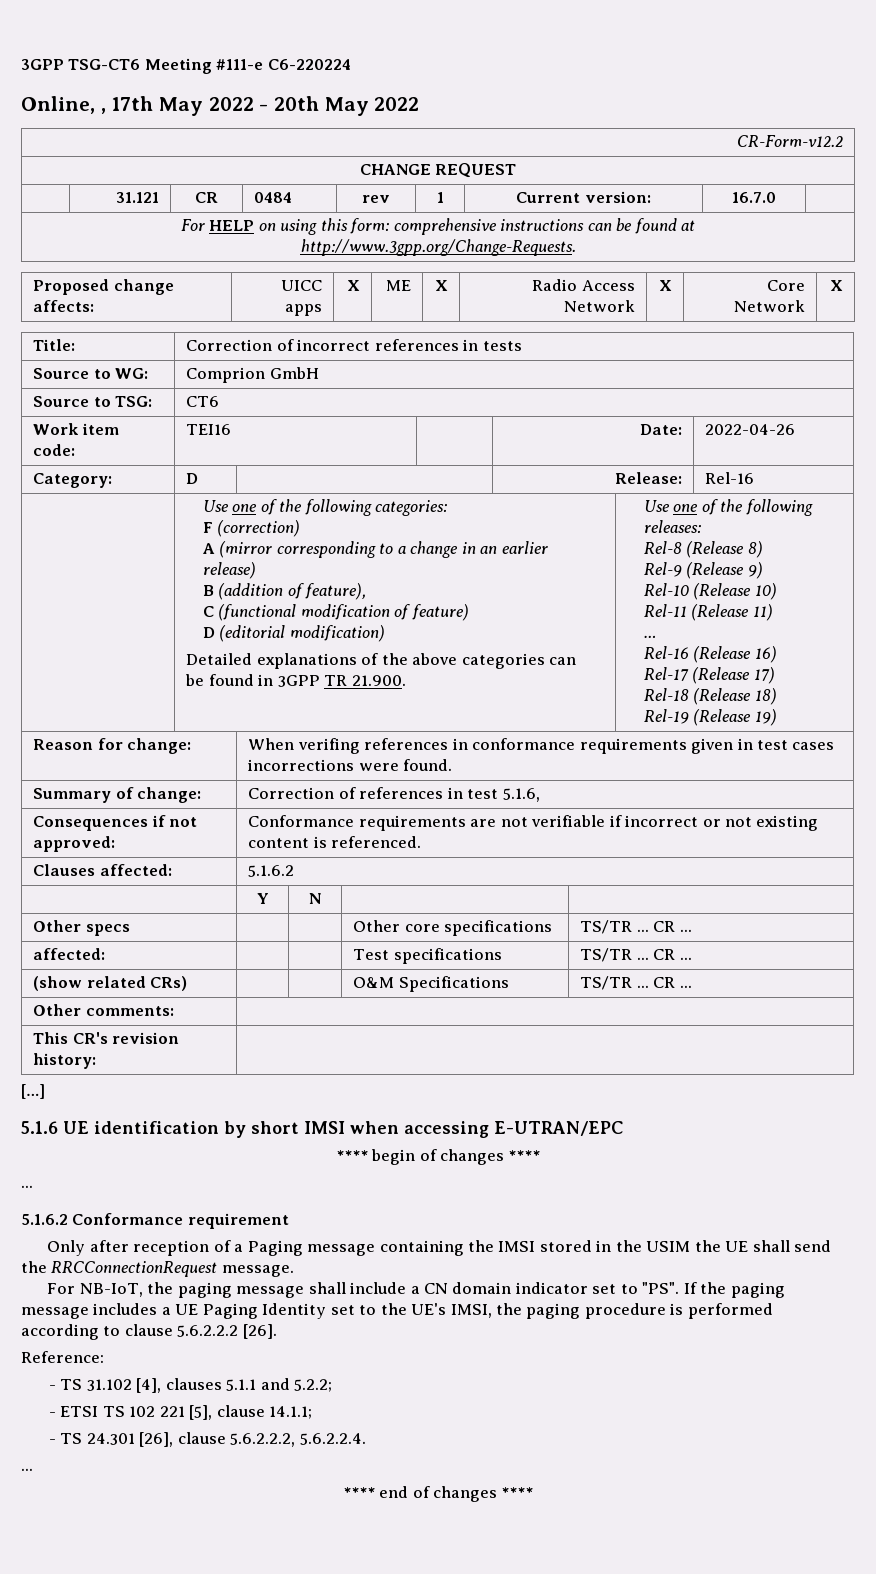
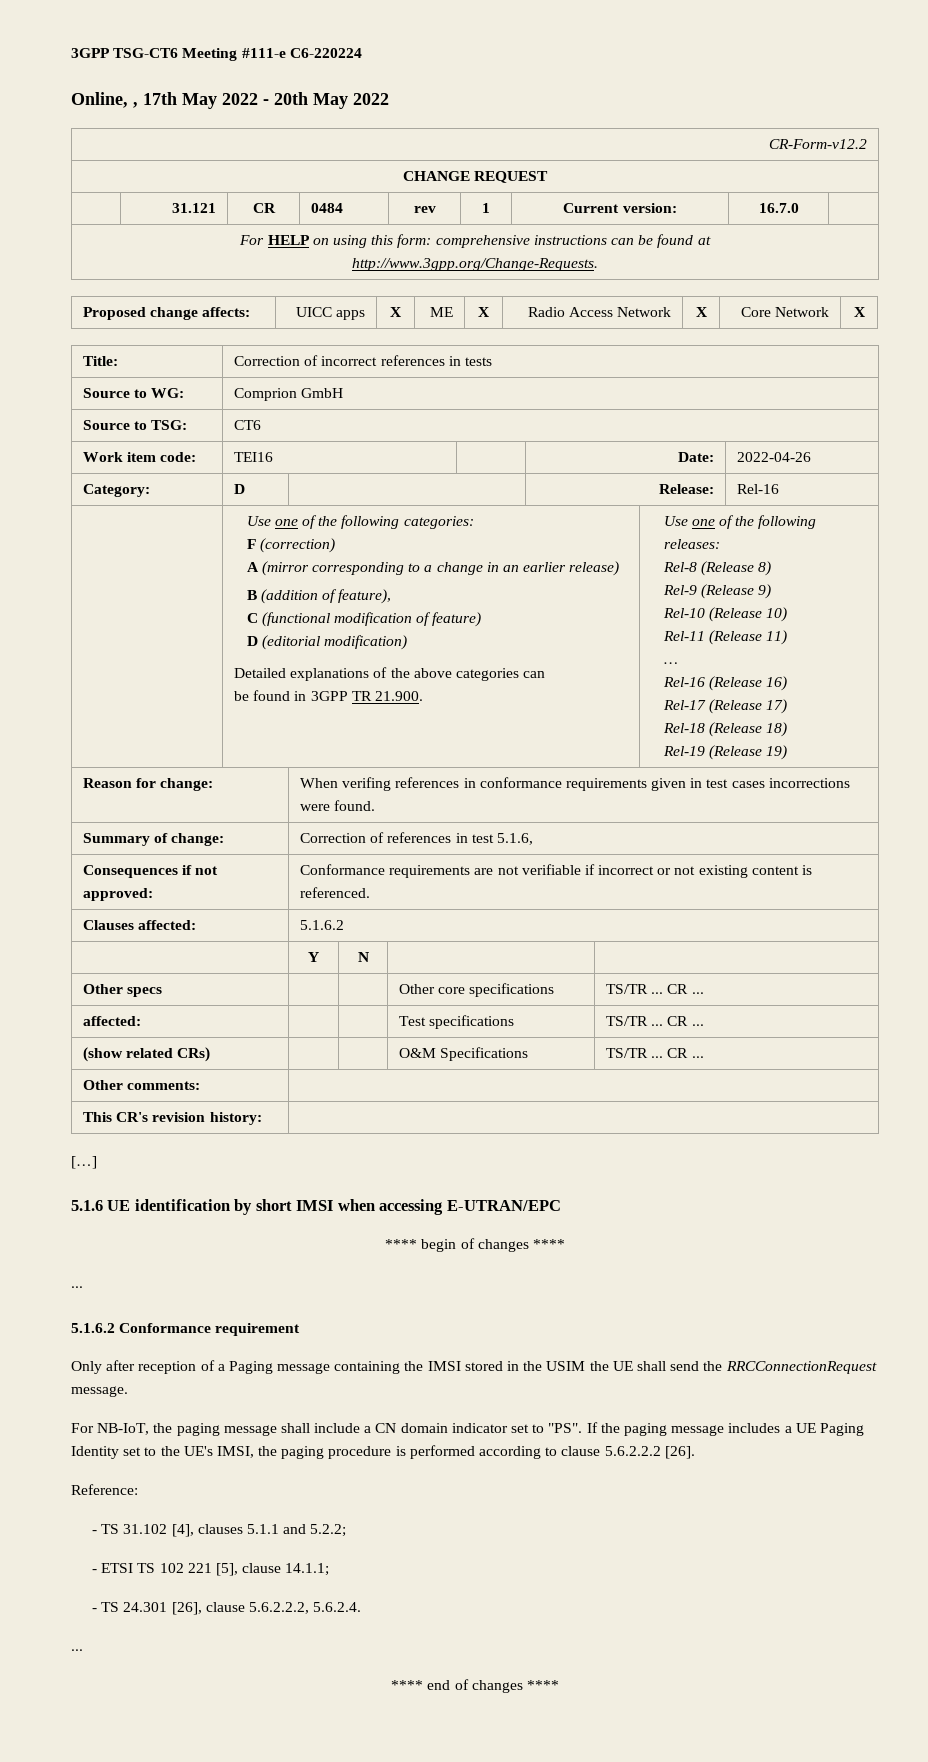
[299,1433,366,1445] 5.6.2.2.4. -> [313,1602,362,1612] 5.6.2.4.

